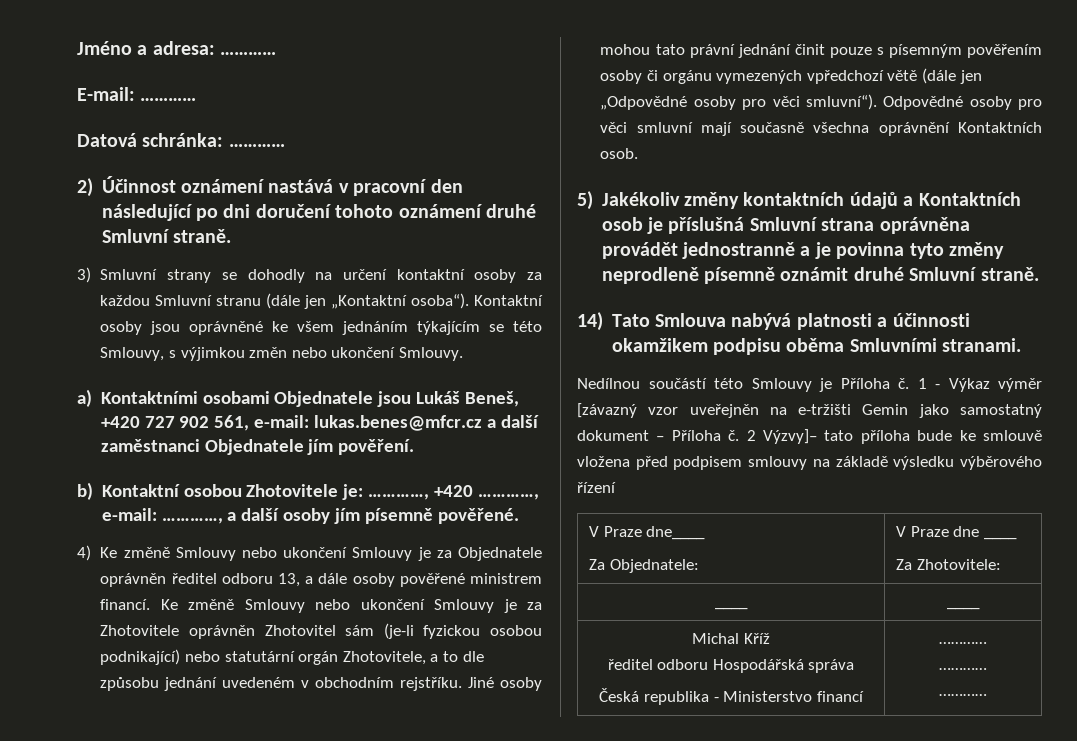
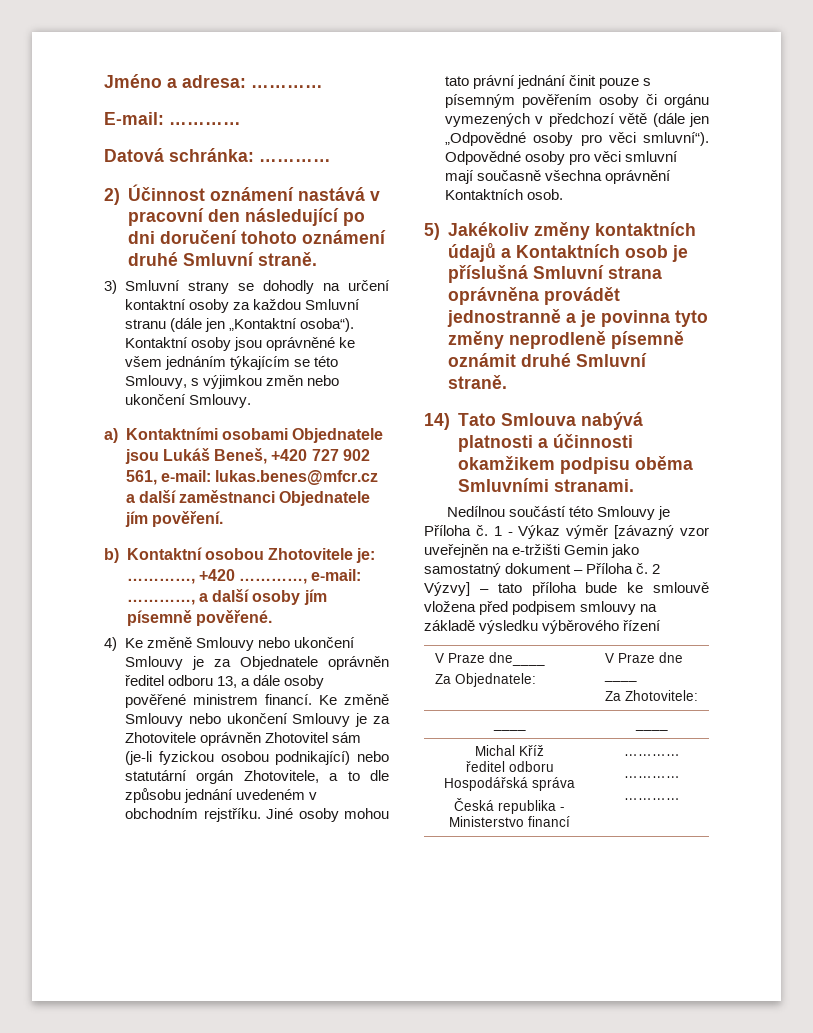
[806,70,884,84] vpředchozí -> [535,113,615,127] v předchozí
[763,429,817,444] Výzvy]– -> [424,582,489,596] Výzvy] –

